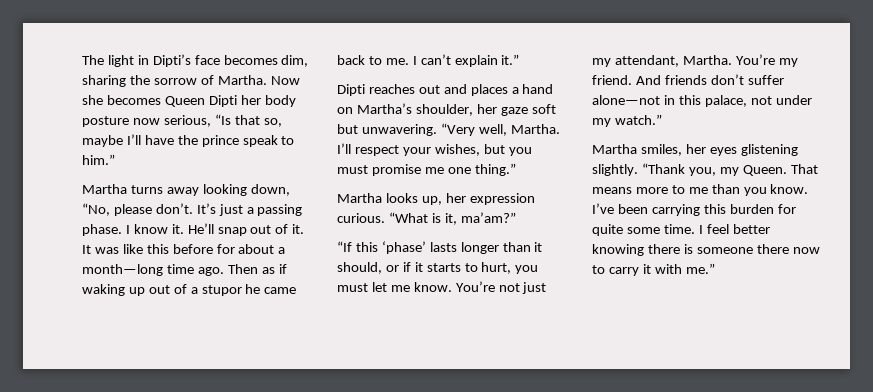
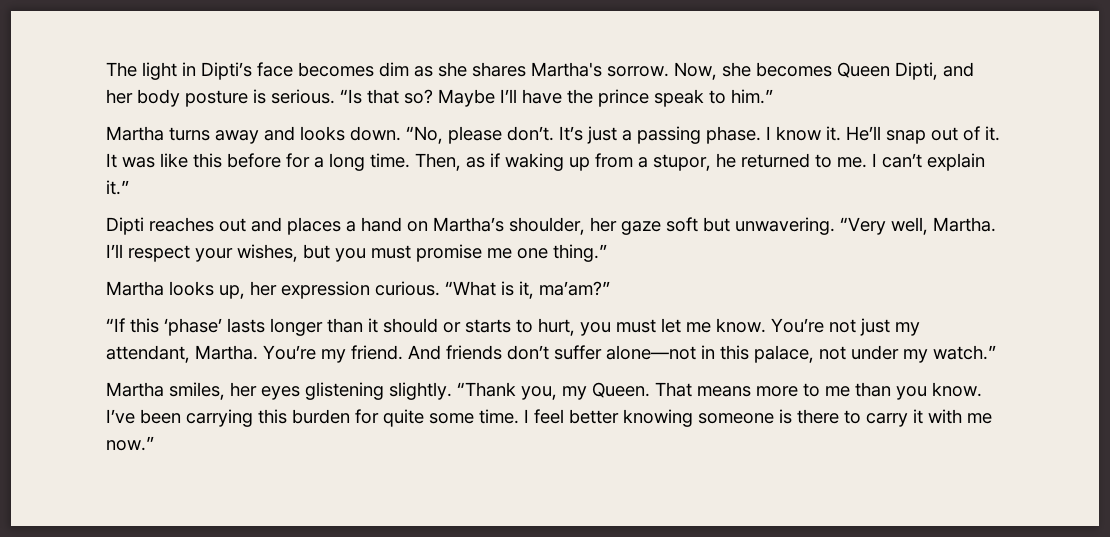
[281,55,309,67] [82,75,300,87] dim, sharing the sorrow of Martha. Now -> [379,62,717,80] dim as she shares Martha's sorrow. Now,
[208,95,237,107] Dipti -> [895,62,974,80] Dipti, and
[132,114,282,127] [82,135,123,147] now serious, “Is that so, maybe -> [253,89,495,107] is serious. “Is that so? Maybe
[202,184,290,196] looking down, -> [264,126,401,141] and looks down.
[238,244,286,254] [82,264,287,276] [82,284,297,296] [337,55,365,65] about a month—long time ago. Then as if waking up out of a stupor he came back -> [314,153,810,171] a long time. Then, as if waking up from a stupor, he returned
[337,262,423,274] should, or if it -> [383,318,461,333] should or
[647,244,820,254] there is someone there now -> [698,409,839,424] someone is there
[685,263,715,274] me.” -> [967,413,992,424] [106,436,154,451] me now.”

